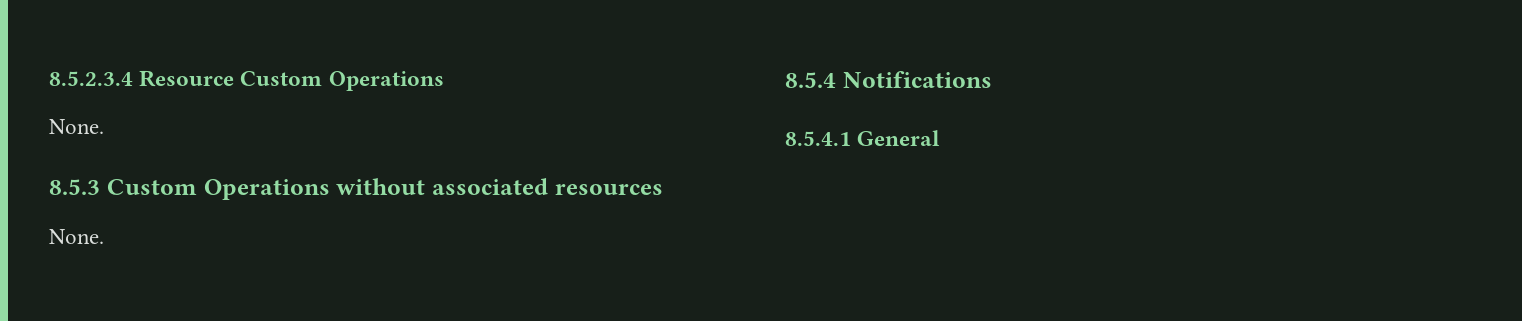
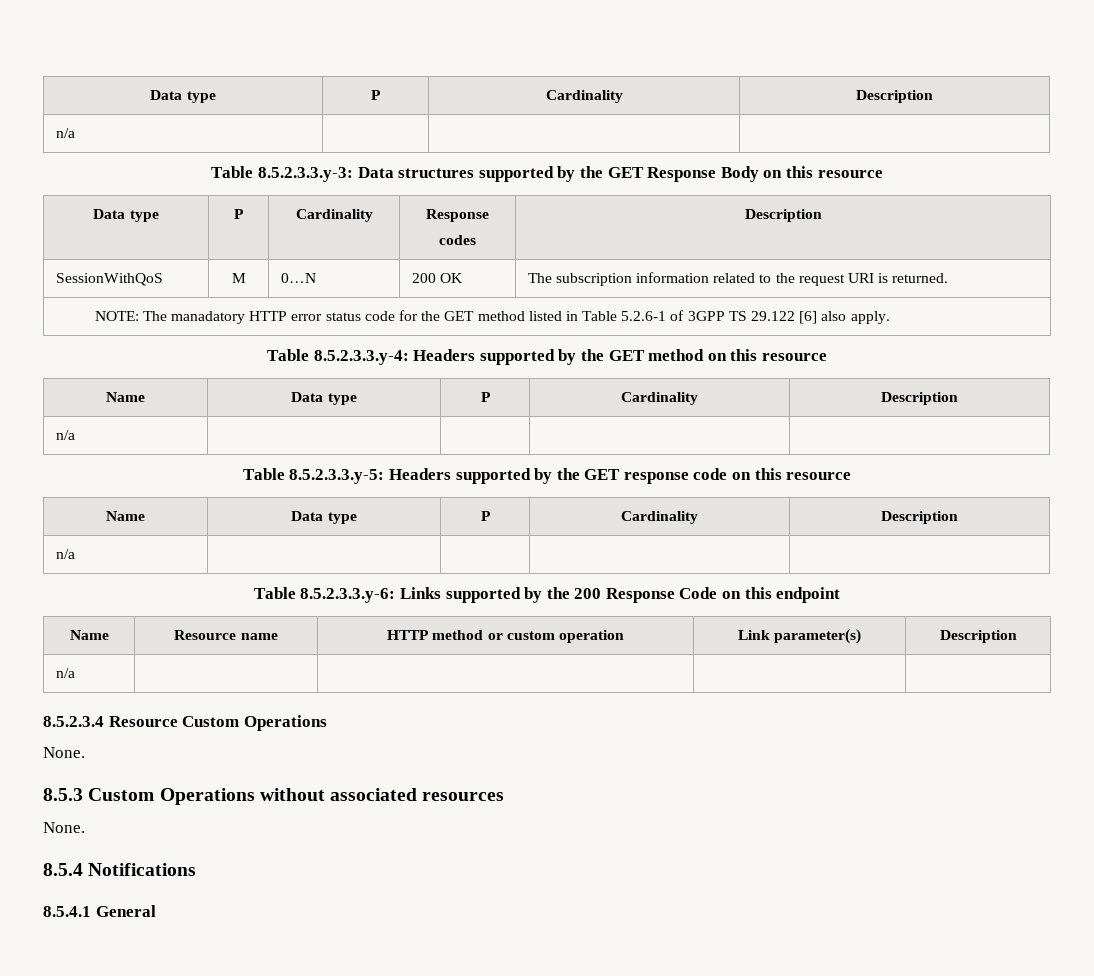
(49, 78) none -> [150,90,216,103] [371,90,381,100] [545,90,623,103] [856,90,933,103] [55,128,75,138] [211,166,883,182] [93,209,159,222] [234,209,244,219] [295,209,373,222] [426,209,489,222] [439,235,476,245] [744,209,822,222] [55,273,163,286] [231,273,246,283] [280,273,316,283] [411,273,463,283] [527,272,949,286] [94,310,890,324] [267,349,827,365] [106,392,145,402] [291,392,357,405] [480,392,491,402] [621,392,698,405] [881,392,958,405] [55,430,75,440] [242,468,852,484] [106,511,145,521] [291,511,357,524] [480,511,491,521] [621,511,698,524] [881,511,958,524] [55,549,75,559] [253,587,841,603] [69,630,109,640] [174,630,278,640] [387,630,624,643] [737,629,862,644] [939,630,1017,643] [55,668,75,678] Data type | P | Cardinality | Description // n/a | | | // Table 8.5.2.3.3.y-3: Data structures supported by the GET Response Body on this resource // Data type | P | Cardinality | Response // codes | Description // SessionWithQoS | M | 0…N | 200 OK | The subscription information related to the request URI is returned. // NOTE: The manadatory HTTP error status code for the GET method listed in Table 5.2.6-1 of 3GPP TS 29.122 [6] also apply. // Table 8.5.2.3.3.y-4: Headers supported by the GET method on this resource // Name | Data type | P | Cardinality | Description // n/a | | | | // Table 8.5.2.3.3.y-5: Headers supported by the GET response code on this resource // Name | Data type | P | Cardinality | Description // n/a | | | | // Table 8.5.2.3.3.y-6: Links supported by the 200 Response Code on this endpoint // Name | Resource name | HTTP method or custom operation | Link parameter(s) | Description // n/a | | | | //

